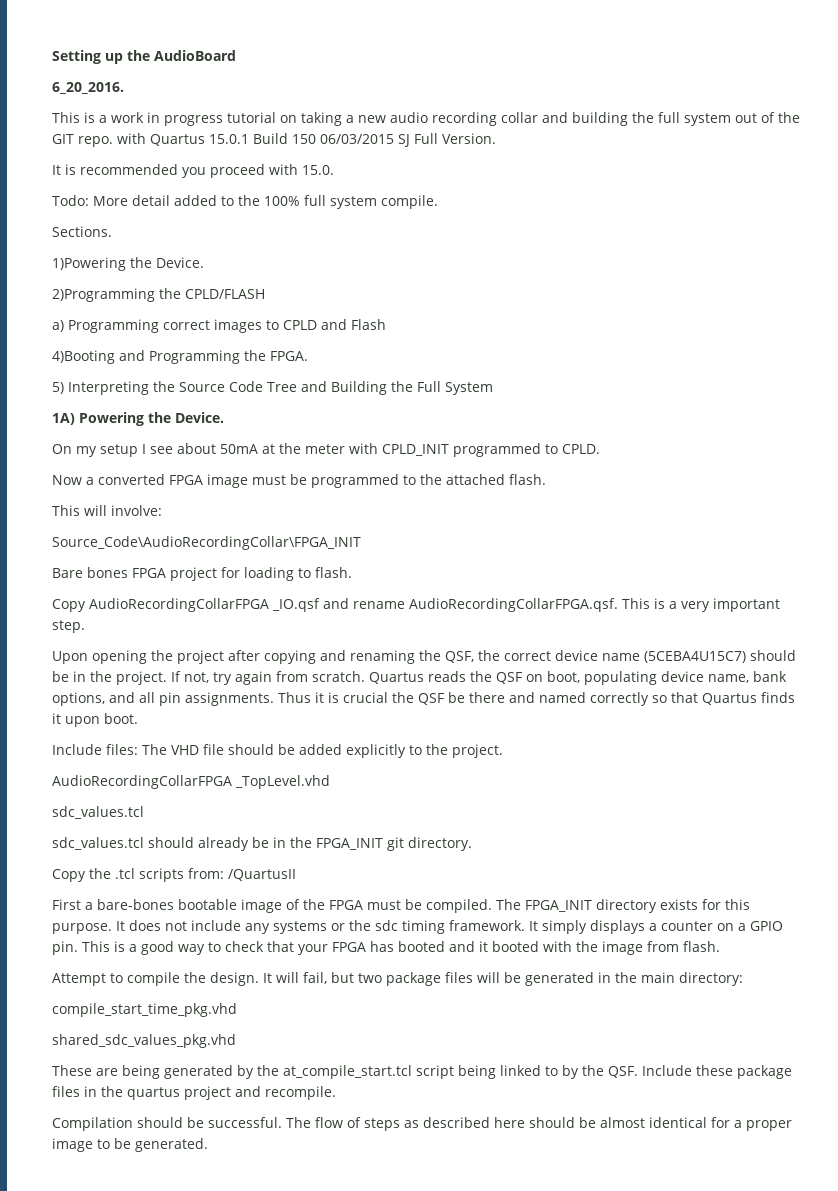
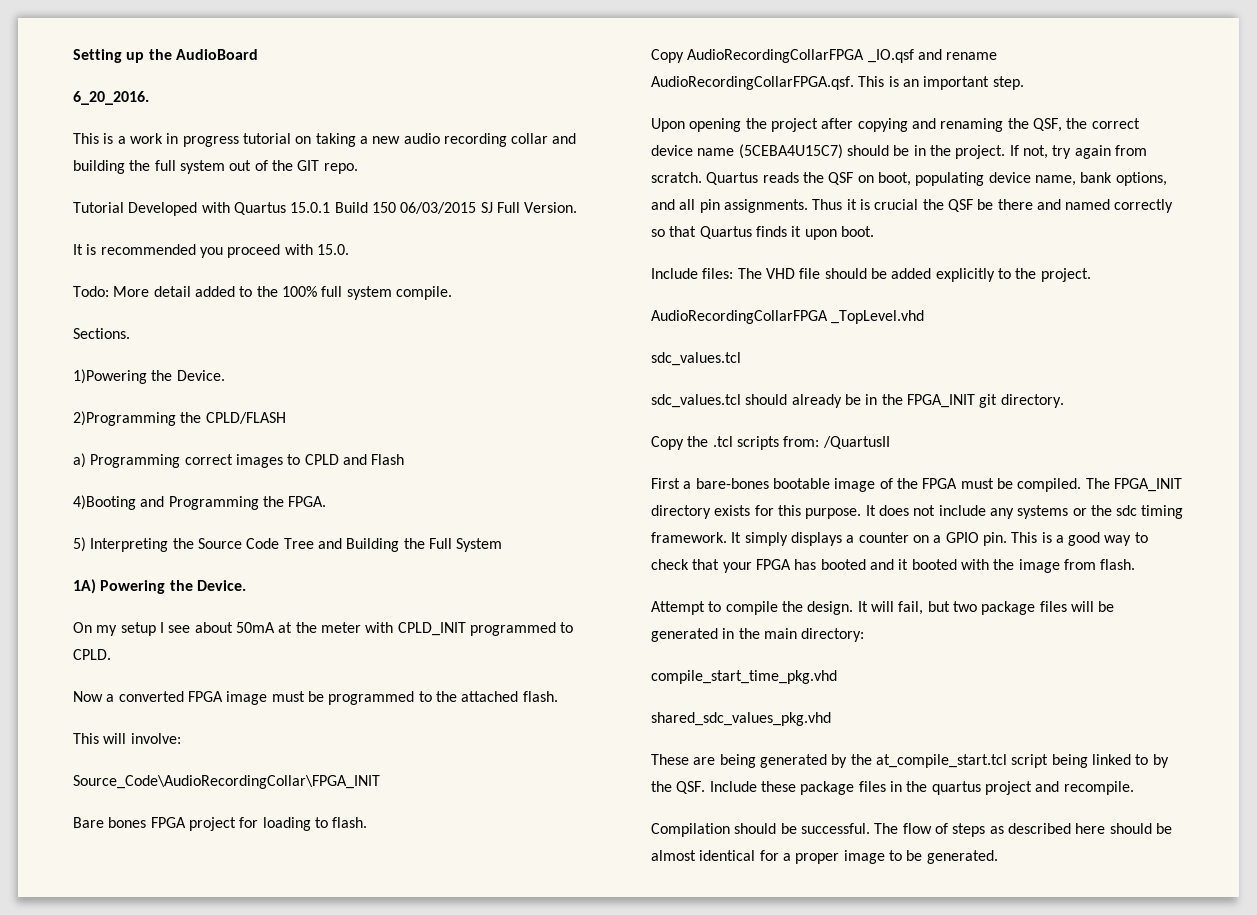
(113, 141) none -> [73,202,198,216] // Tutorial Developed
[669,601,710,612] a very -> [902,79,919,87] an

